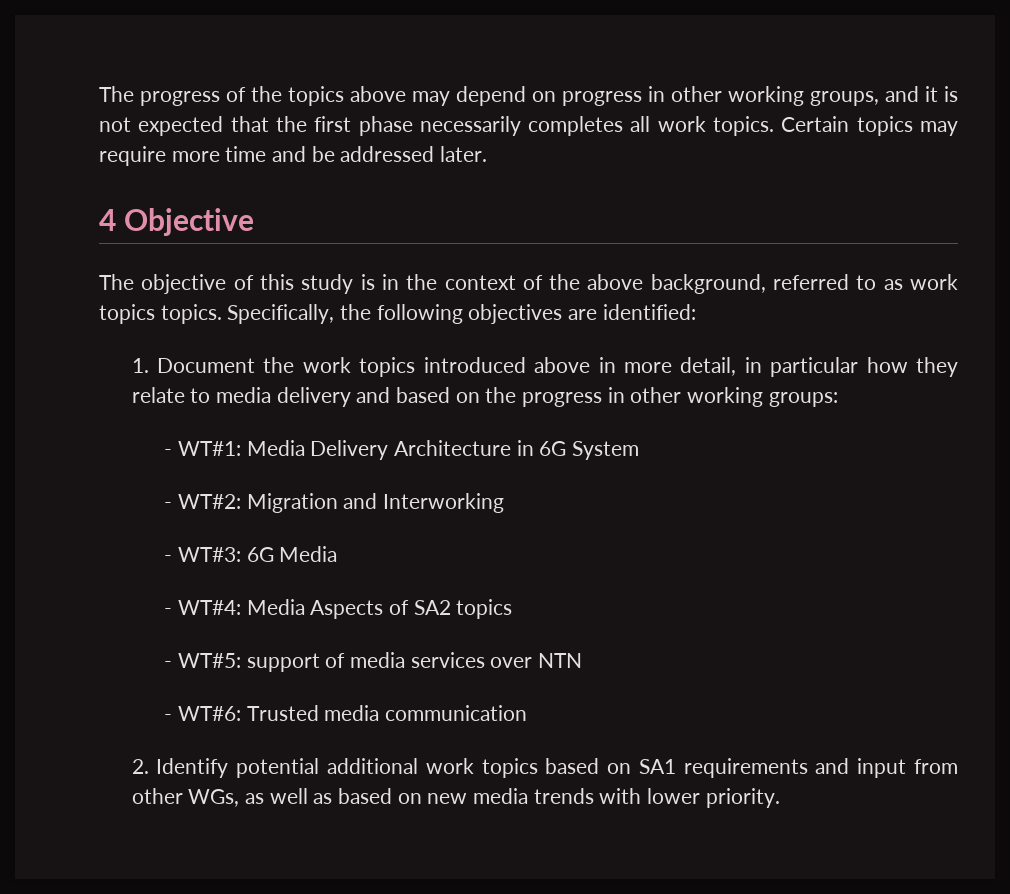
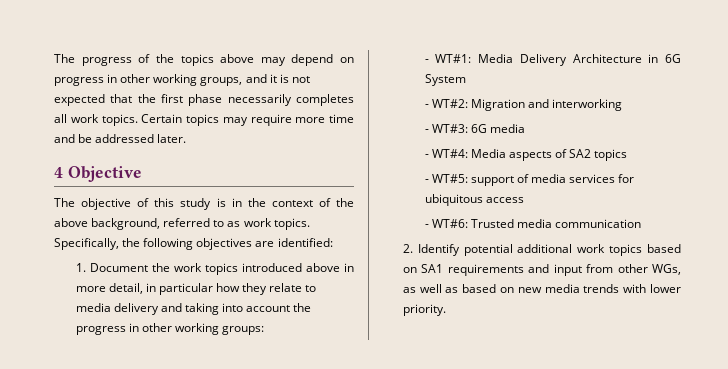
[99,304,155,324] topics -> (272, 222) none
[395,387,480,403] based on -> [185,303,291,315] taking into account
[382,493,504,513] Interworking -> [551,99,622,111] interworking
[279,546,338,562] Media -> [489,124,525,133] media
[310,600,384,619] Aspects -> [508,151,552,161] aspects
[490,653,582,668] over NTN -> [618,174,635,183] [424,194,524,206] for ubiquitous access

